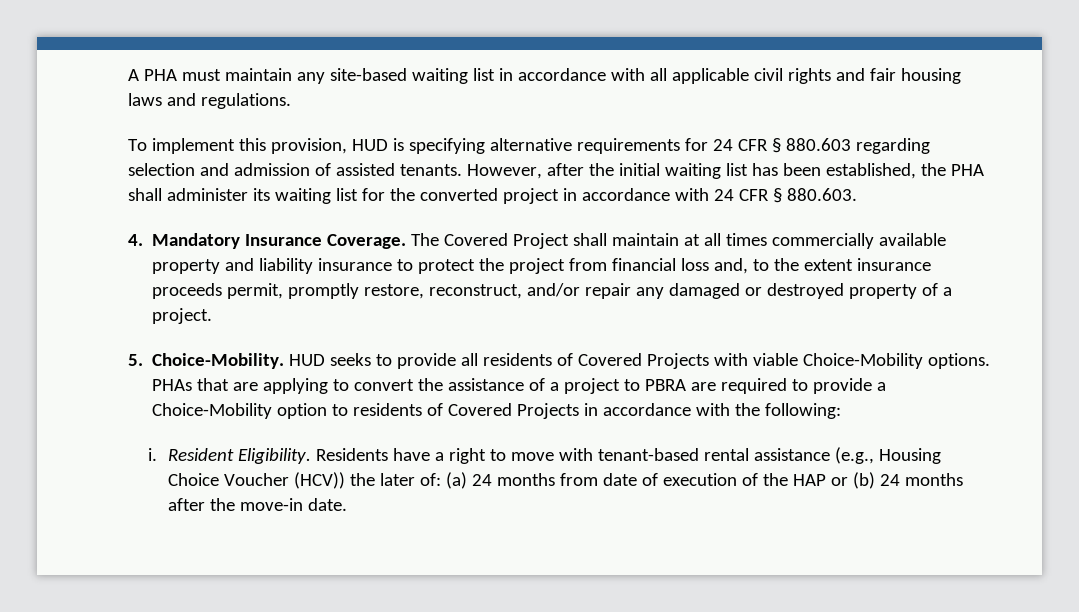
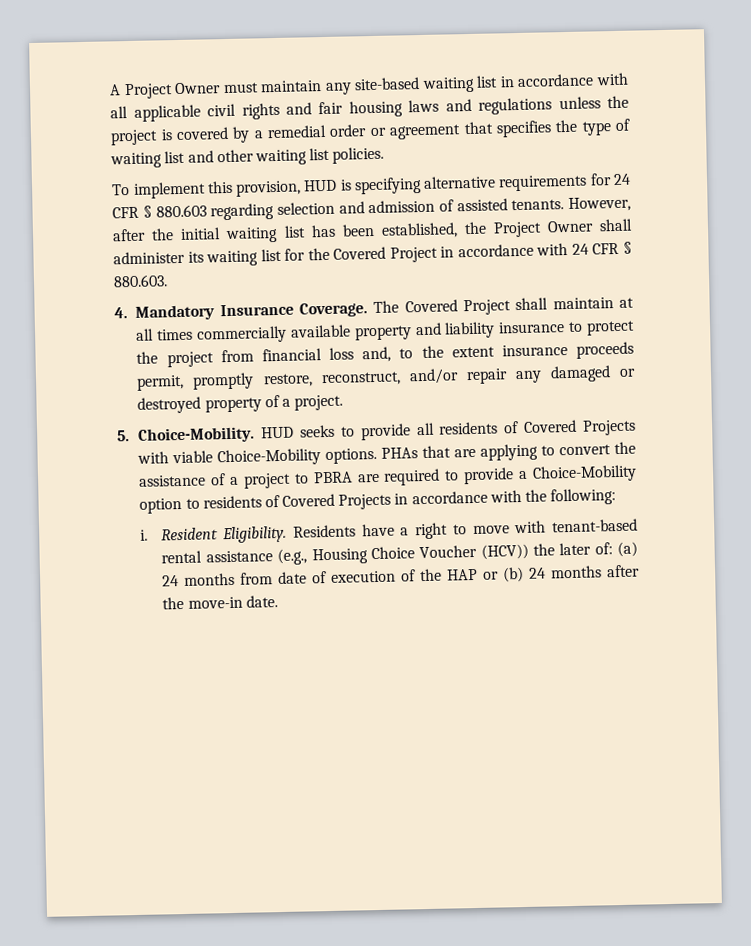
[143,69,177,81] PHA -> [123,82,222,100] Project Owner
[200,93,291,109] regulations. -> [478,95,629,115] [110,118,632,146] [110,146,385,169] regulations unless the project is covered by a remedial order or agreement that specifies the type of waiting list and other waiting list policies.
[950,164,984,176] PHA -> [492,220,594,238] Project Owner
[419,188,559,204] converted project -> [333,246,438,263] Covered Project

